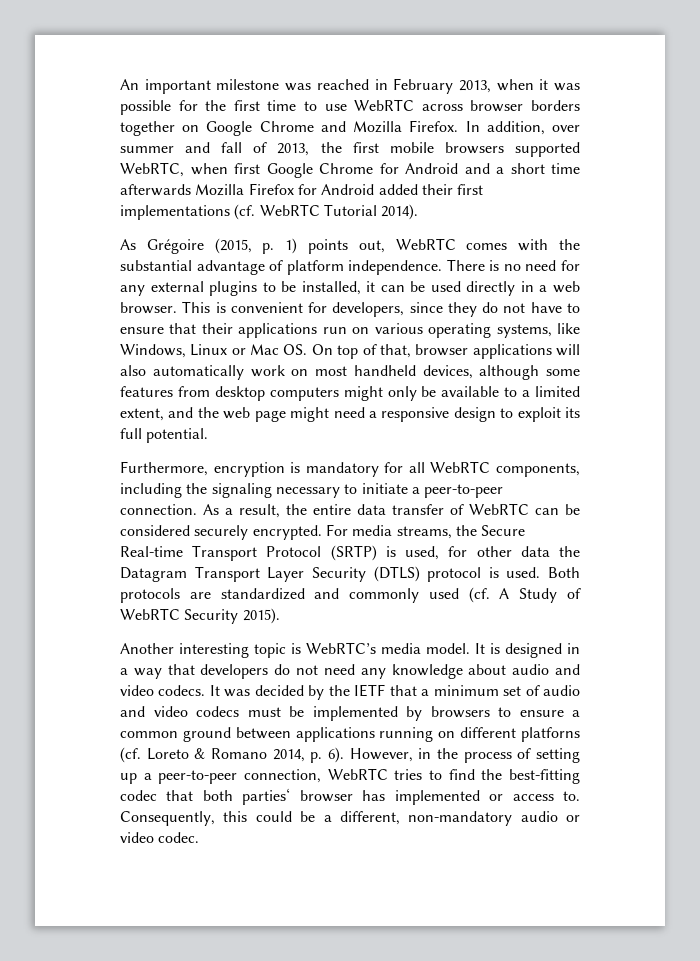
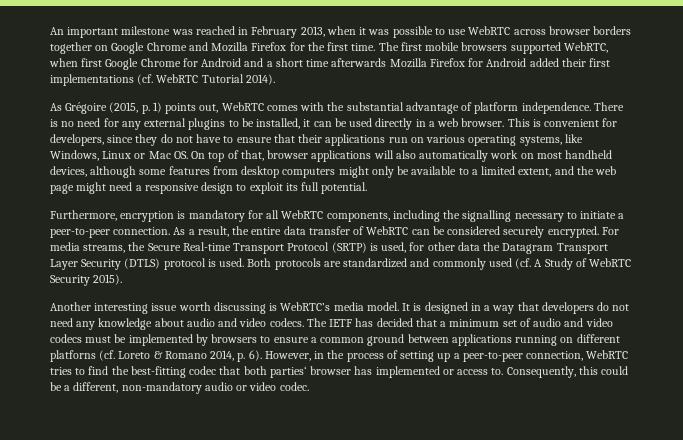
[178,100,297,111] for the first time -> (433, 32) none
[409,120,580,135] [120,142,342,156] Firefox. In addition, over summer and fall of 2013, the -> [251,42,399,51] Firefox for the first time. The
[211,483,272,498] signaling -> [462,210,512,222] signalling
[254,643,286,658] topic -> [151,302,266,314] issue worth discussing
[209,684,386,700] It was decided by the IETF -> [306,318,413,327] The IETF has decided

